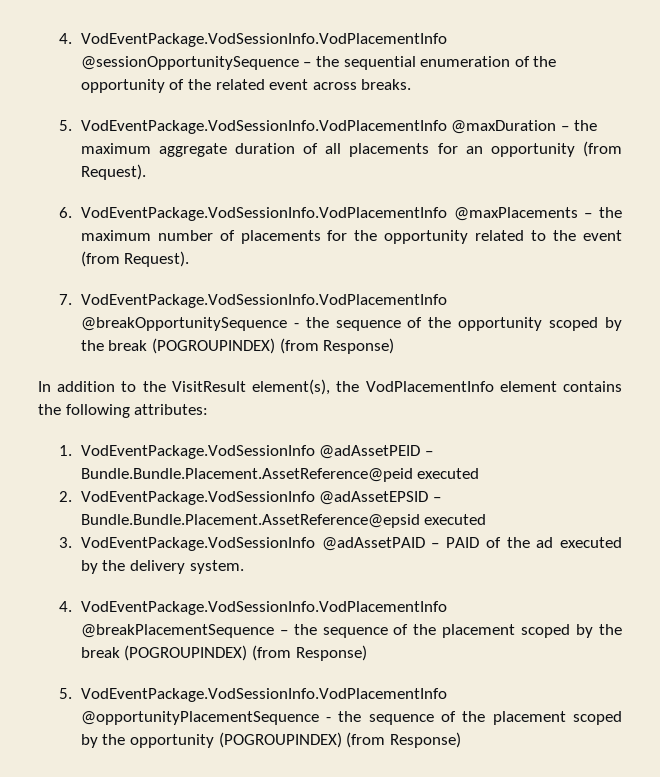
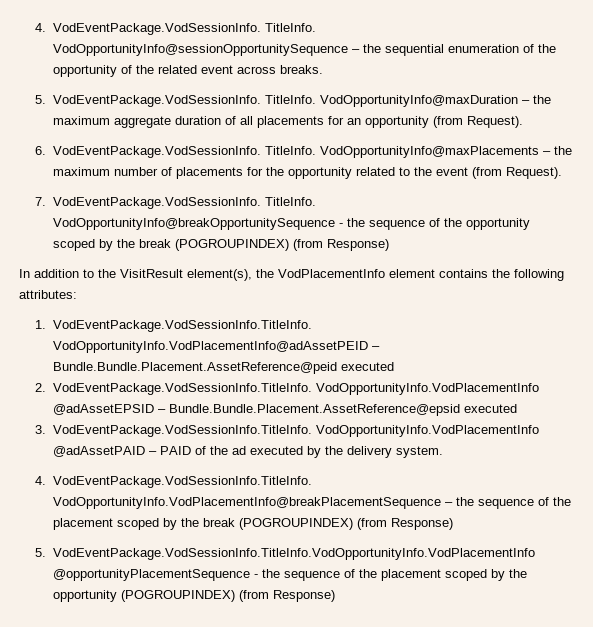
[59,33,447,47] [80,56,299,70] 4. VodEventPackage.VodSessionInfo.VodPlacementInfo @sessionOpportunitySequence -> [35,23,316,35] [52,44,348,56] 4. VodEventPackage.VodSessionInfo. TitleInfo. VodOpportunityInfo@sessionOpportunitySequence
[80,120,557,134] VodEventPackage.VodSessionInfo.VodPlacementInfo @maxDuration -> [52,95,518,107] VodEventPackage.VodSessionInfo. TitleInfo. VodOpportunityInfo@maxDuration
[80,207,578,221] VodEventPackage.VodSessionInfo.VodPlacementInfo @maxPlacements -> [52,146,539,158] VodEventPackage.VodSessionInfo. TitleInfo. VodOpportunityInfo@maxPlacements
[80,294,447,308] [80,317,287,331] VodEventPackage.VodSessionInfo.VodPlacementInfo @breakOpportunitySequence -> [52,197,316,209] [52,218,335,230] VodEventPackage.VodSessionInfo. TitleInfo. VodOpportunityInfo@breakOpportunitySequence
[80,445,421,459] VodEventPackage.VodSessionInfo @adAssetPEID -> [52,320,312,332] [52,341,368,353] VodEventPackage.VodSessionInfo.TitleInfo. VodOpportunityInfo.VodPlacementInfo@adAssetPEID
[80,491,315,505] VodEventPackage.VodSessionInfo -> [52,383,539,395] VodEventPackage.VodSessionInfo.TitleInfo. VodOpportunityInfo.VodPlacementInfo
[80,537,315,551] VodEventPackage.VodSessionInfo -> [52,425,539,437] VodEventPackage.VodSessionInfo.TitleInfo. VodOpportunityInfo.VodPlacementInfo
[80,601,447,615] [80,624,274,638] VodEventPackage.VodSessionInfo.VodPlacementInfo @breakPlacementSequence -> [52,476,312,488] [52,497,441,509] VodEventPackage.VodSessionInfo.TitleInfo. VodOpportunityInfo.VodPlacementInfo@breakPlacementSequence
[80,688,447,702] VodEventPackage.VodSessionInfo.VodPlacementInfo -> [52,548,535,560] VodEventPackage.VodSessionInfo.TitleInfo.VodOpportunityInfo.VodPlacementInfo

